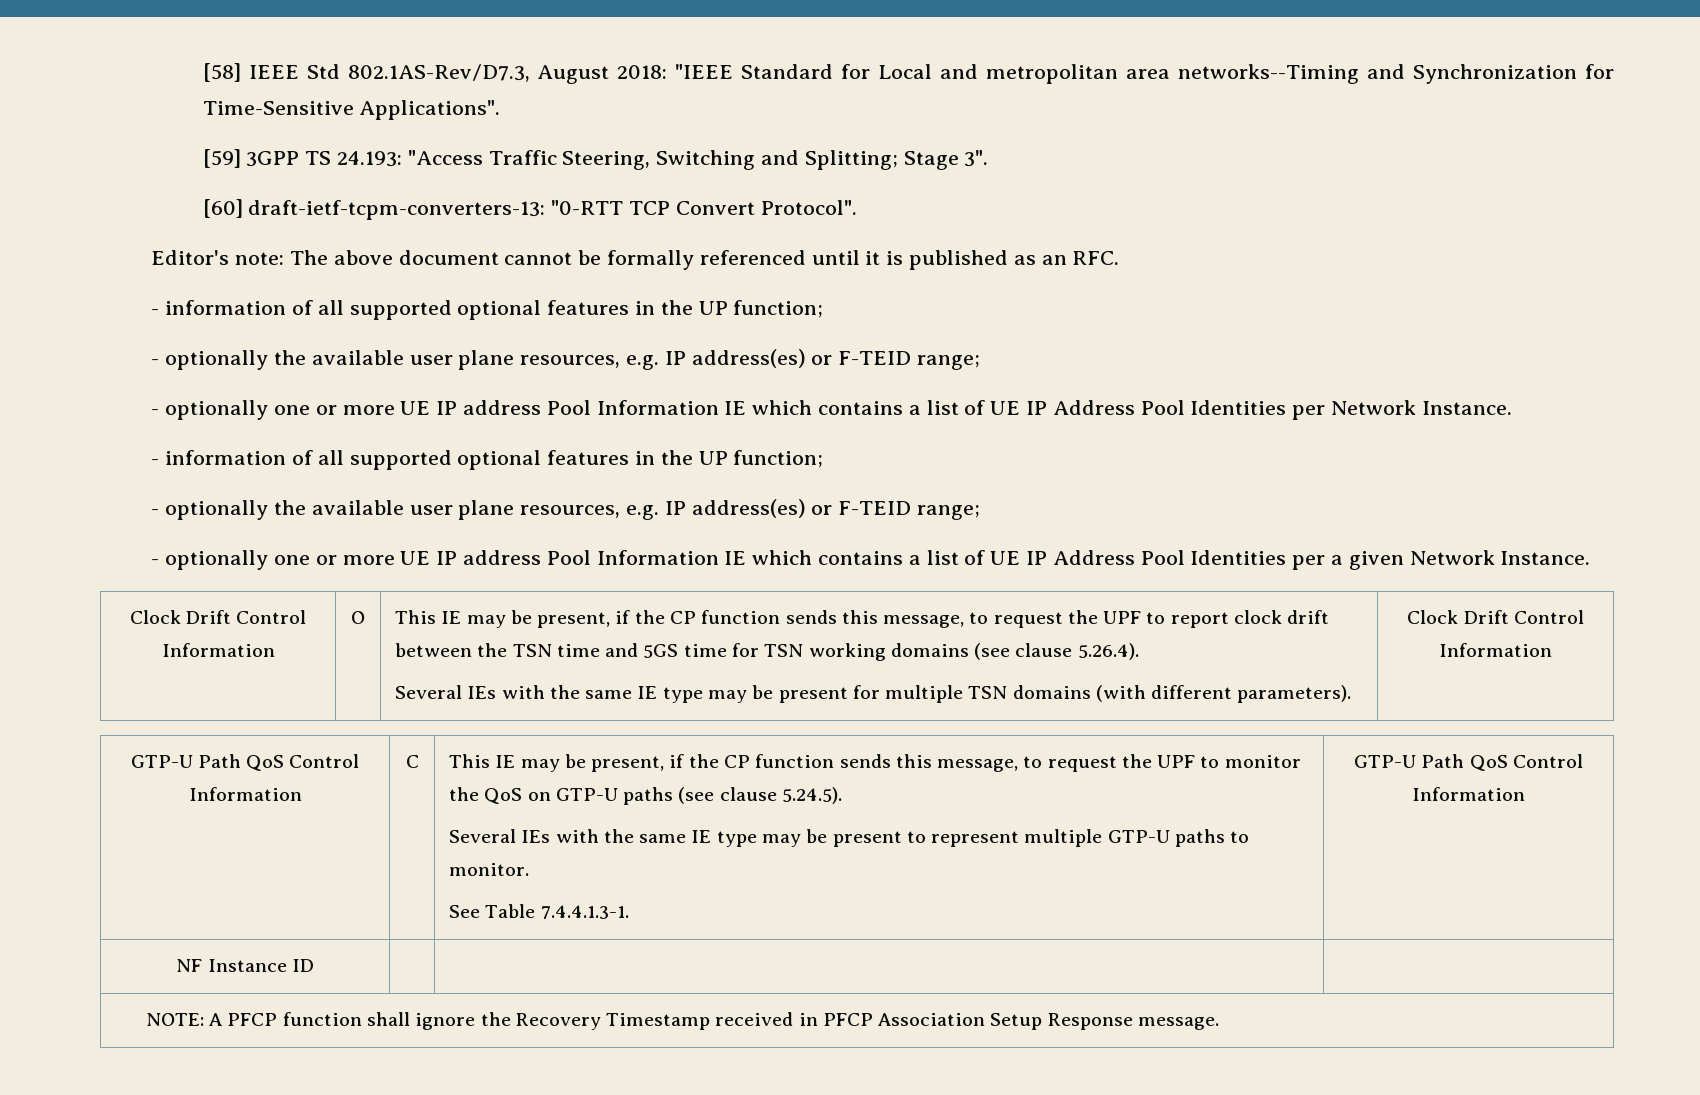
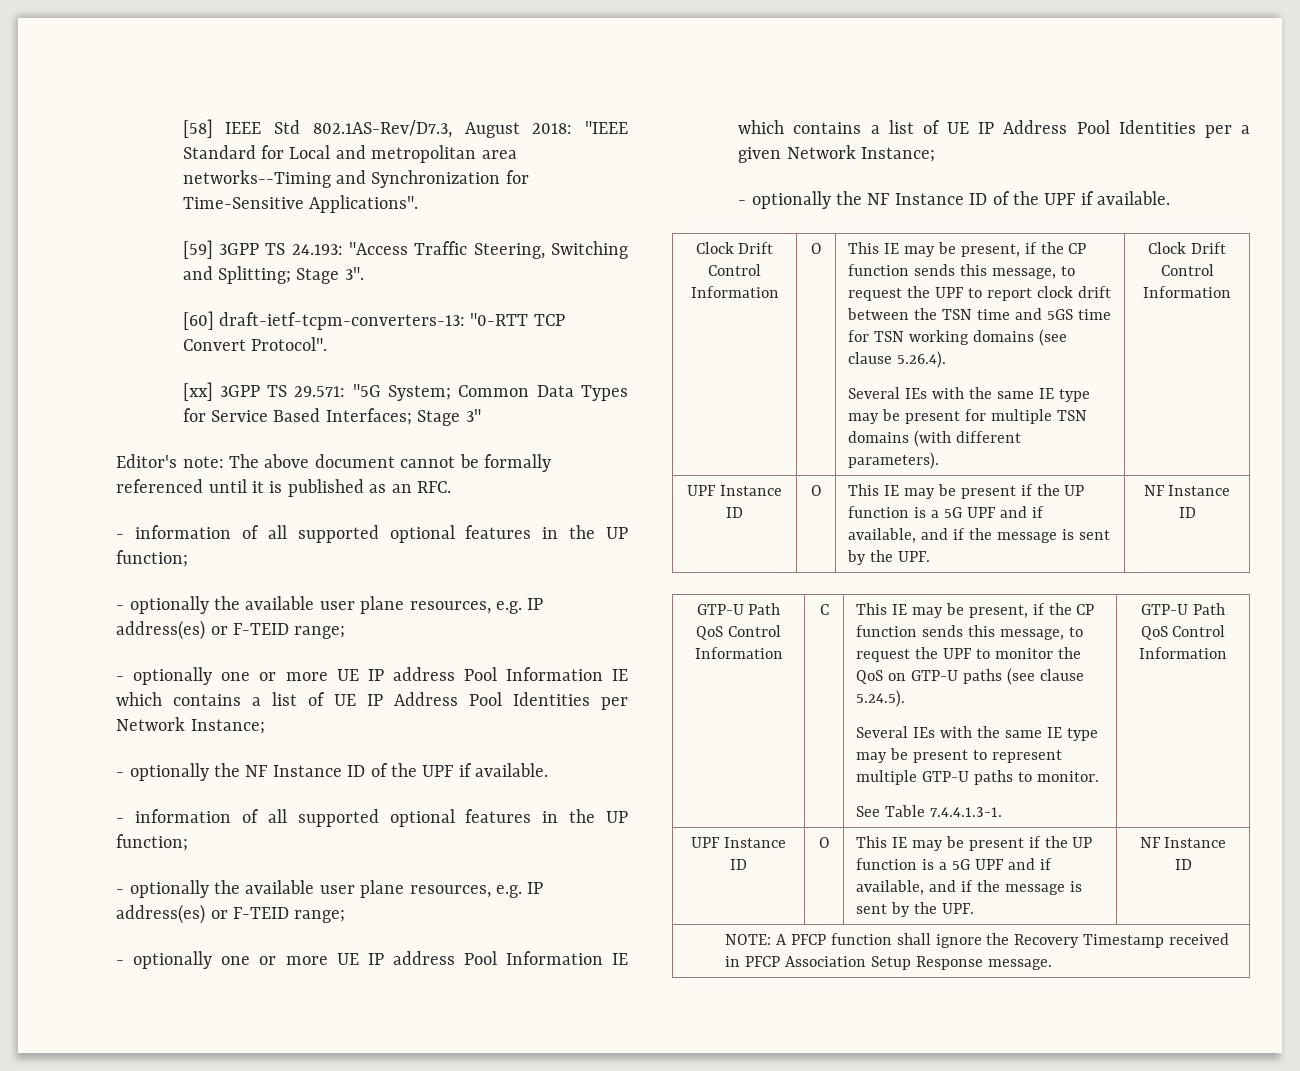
(857, 207) none -> [182,382,629,401] [182,408,481,426] // [xx] 3GPP TS 29.571: "5G System; Common Data Types for Service Based Interfaces; Stage 3"
[1421,401,1512,415] Instance. -> [190,719,265,734] [116,763,549,781] Instance; // - optionally the NF Instance ID of the UPF if available.
[1500,551,1591,565] Instance. -> [861,147,936,162] [738,191,1171,209] Instance; // - optionally the NF Instance ID of the UPF if available.
(1552, 650) none -> [687,485,782,496] [726,507,743,518] [810,485,822,496] [848,484,1085,499] [848,506,1044,518] [848,528,1110,543] [847,550,931,565] [1143,485,1231,496] [1178,507,1196,518] // UPF Instance ID | O | This IE may be present if the UP function is a 5G UPF and if available, and if the message is sent by the UPF. | NF Instance ID
[176,959,314,972] NF Instance ID | | | -> [691,837,786,848] [730,859,747,870] [818,837,830,848] [856,836,1093,851] [856,858,1052,870] [856,880,1082,895] [856,902,975,917] [1139,837,1227,848] [1174,859,1192,870] UPF Instance ID | O | This IE may be present if the UP function is a 5G UPF and if available, and if the message is sent by the UPF. | NF Instance ID

